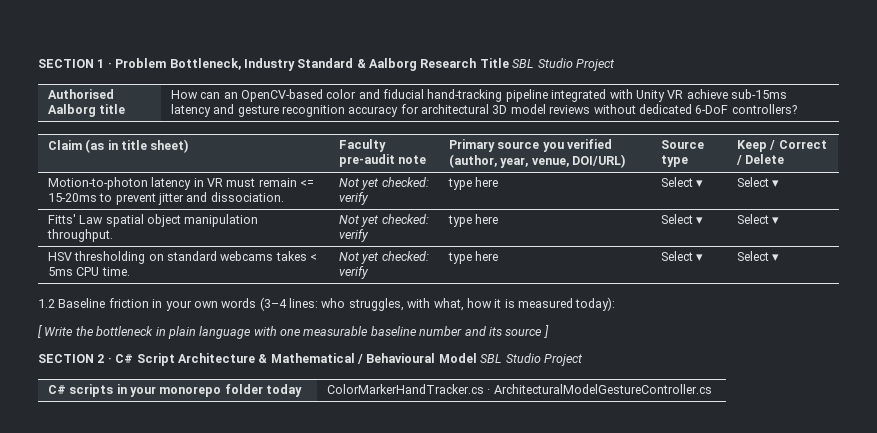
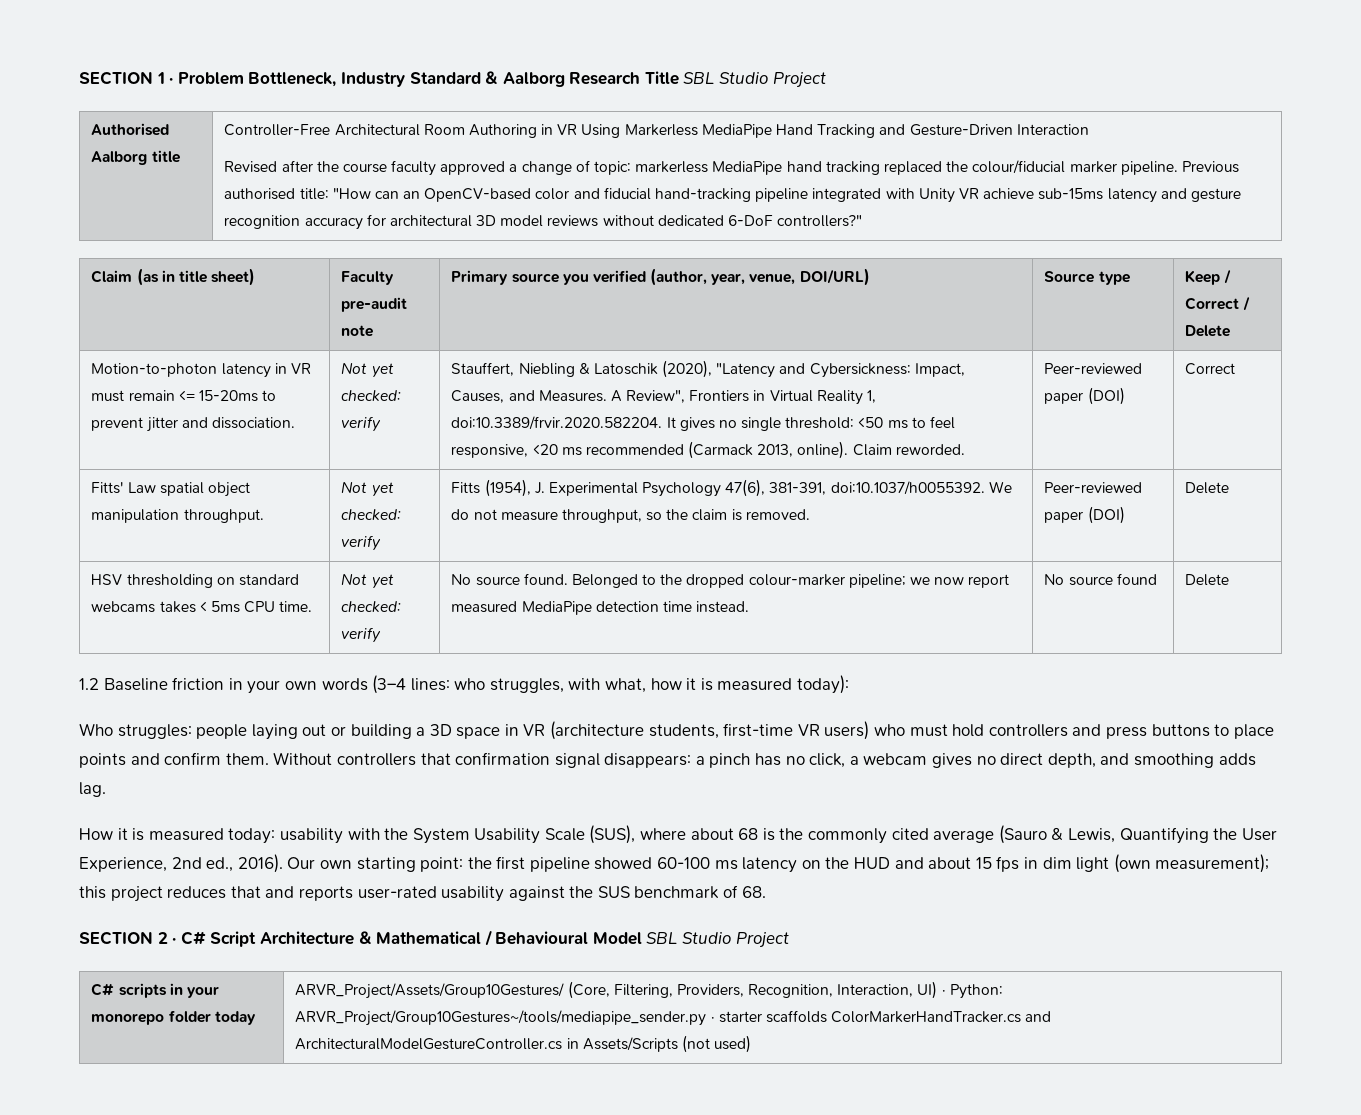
[170,90,198,99] How -> [224,124,1089,138] [224,160,1239,176] [224,188,371,200] Controller-Free Architectural Room Authoring in VR Using Markerless MediaPipe Hand Tracking and Gesture-Driven Interaction // Revised after the course faculty approved a change of topic: markerless MediaPipe hand tracking replaced the colour/fiducial marker pipeline. Previous authorised title: "How
[731,104,797,114] controllers? -> [777,215,863,227] controllers?"
[447,177,499,190] [660,177,704,187] [736,177,780,187] type here | Select ▾ | Select ▾ -> [451,360,965,378] [451,390,877,405] [451,416,956,431] [451,441,965,459] [1044,363,1143,374] [1044,387,1125,405] [1185,363,1236,375] Stauffert, Niebling & Latoschik (2020), "Latency and Cybersickness: Impact, Causes, and Measures. A Review", Frontiers in Virtual Reality 1, doi:10.3389/frvir.2020.582204. It gives no single threshold: <50 ms to feel responsive, <20 ms recommended (Carmack 2013, online). Claim reworded. | Peer-reviewed paper (DOI) | Correct
[447,214,499,227] [660,214,704,224] [736,214,780,224] type here | Select ▾ | Select ▾ -> [451,479,1012,497] [451,509,810,523] [1044,482,1143,493] [1044,506,1125,524] [1185,482,1230,494] Fitts (1954), J. Experimental Psychology 47(6), 381-391, doi:10.1037/h0055392. We do not measure throughput, so the claim is removed. | Peer-reviewed paper (DOI) | Delete
[447,251,499,264] [660,251,704,261] [736,251,780,261] type here | Select ▾ | Select ▾ -> [451,573,1010,588] [451,601,750,615] [1044,573,1157,586] [1185,574,1230,586] No source found. Belonged to the dropped colour-marker pipeline; we now report measured MediaPipe detection time instead. | No source found | Delete
[38,325,549,339] [ Write the bottleneck in plain language with one measurable baseline number and its source ] -> [79,721,1274,740] [79,752,1256,768] [79,782,106,797] [79,825,1277,844] [79,854,1270,873] [79,885,766,902] Who struggles: people laying out or building a 3D space in VR (architecture students, first-time VR users) who must hold controllers and press buttons to place points and confirm them. Without controllers that confirmation signal disappears: a pinch has no click, a webcam gives no direct depth, and smoothing adds lag. // How it is measured today: usability with the System Usability Scale (SUS), where about 68 is the commonly cited average (Sauro & Lewis, Quantifying the User Experience, 2nd ed., 2016). Our own starting point: the first pipeline showed 60-100 ms latency on the HUD and about 15 fps in dim light (own measurement); this project reduces that and reports user-rated usability against the SUS benchmark of 68.
[326,384,712,394] ColorMarkerHandTracker.cs · ArchitecturalModelGestureController.cs -> [295,981,1003,999] [295,1010,1052,1026] [295,1035,752,1053] ARVR_Project/Assets/Group10Gestures/ (Core, Filtering, Providers, Recognition, Interaction, UI) · Python: ARVR_Project/Group10Gestures~/tools/mediapipe_sender.py · starter scaffolds ColorMarkerHandTracker.cs and ArchitecturalModelGestureController.cs in Assets/Scripts (not used)

